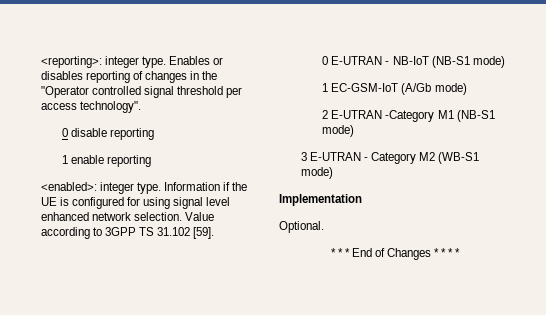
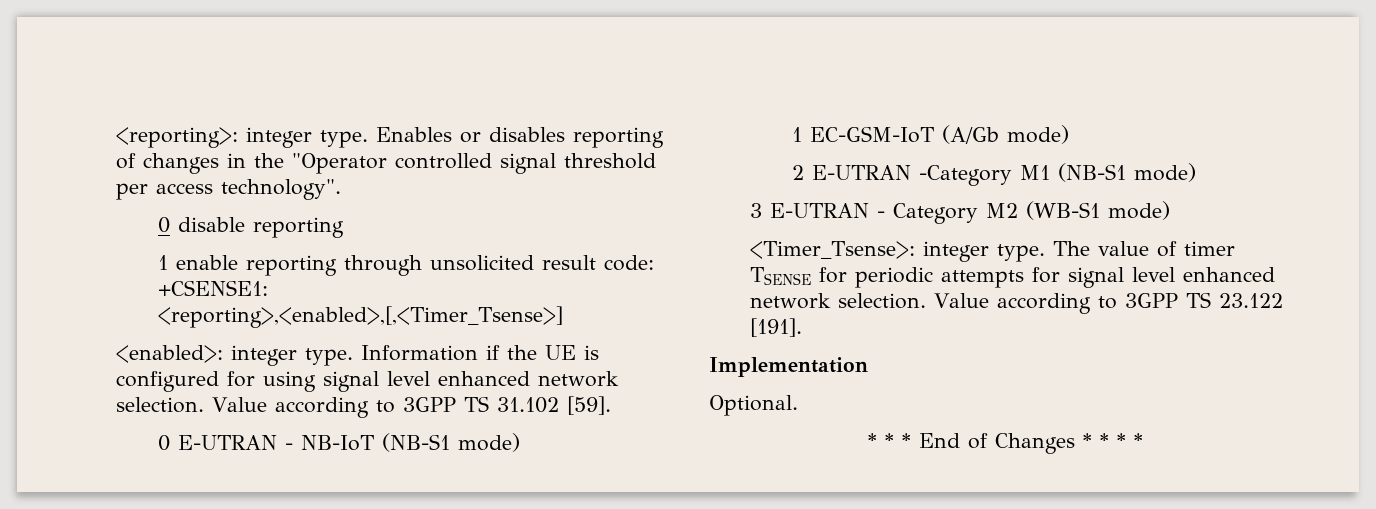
(152, 161) none -> [343,255,654,276] [157,280,268,296] [157,306,563,328] through unsolicited result code: +CSENSE1: <reporting>,<enabled>,[,<Timer_Tsense>]
(333, 173) none -> [750,241,1236,262] [750,267,1276,288] [750,292,1284,314] [750,318,803,337] // <Timer_Tsense>: integer type. The value of timer TSENSE for periodic attempts for signal level enhanced network selection. Value according to 3GPP TS 23.122 [191].

